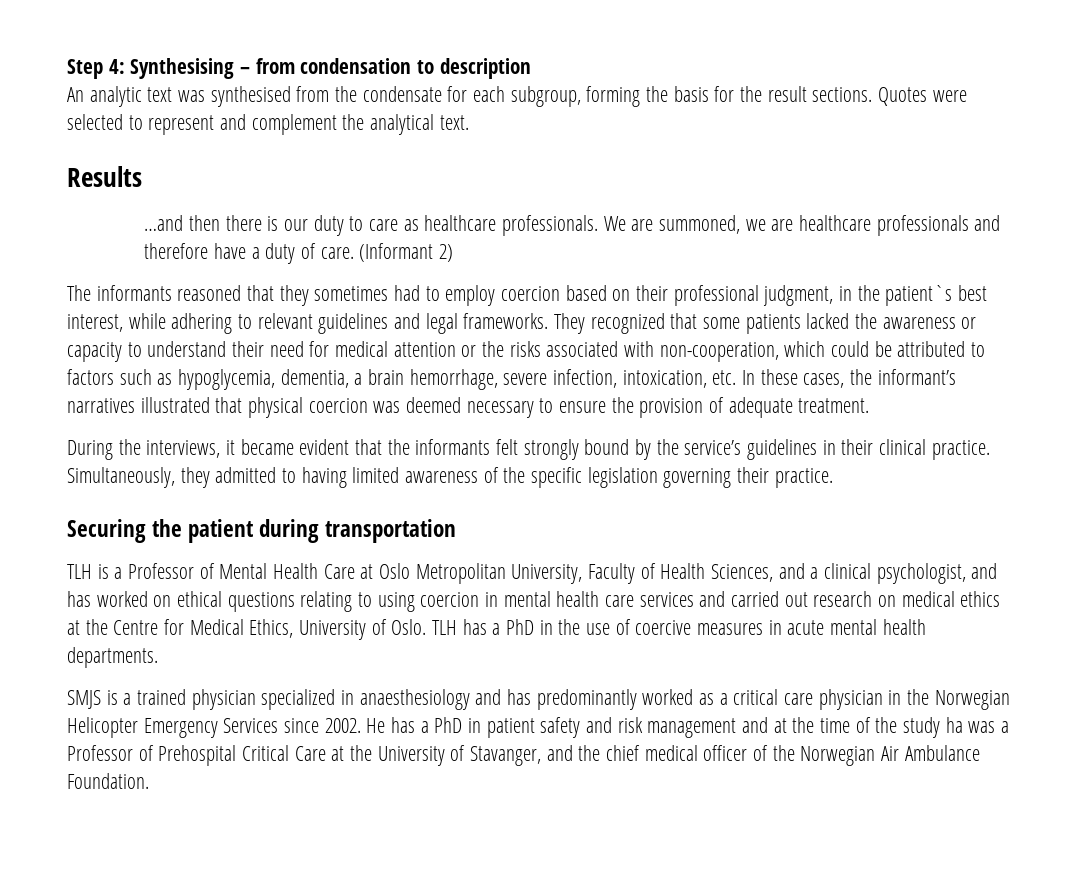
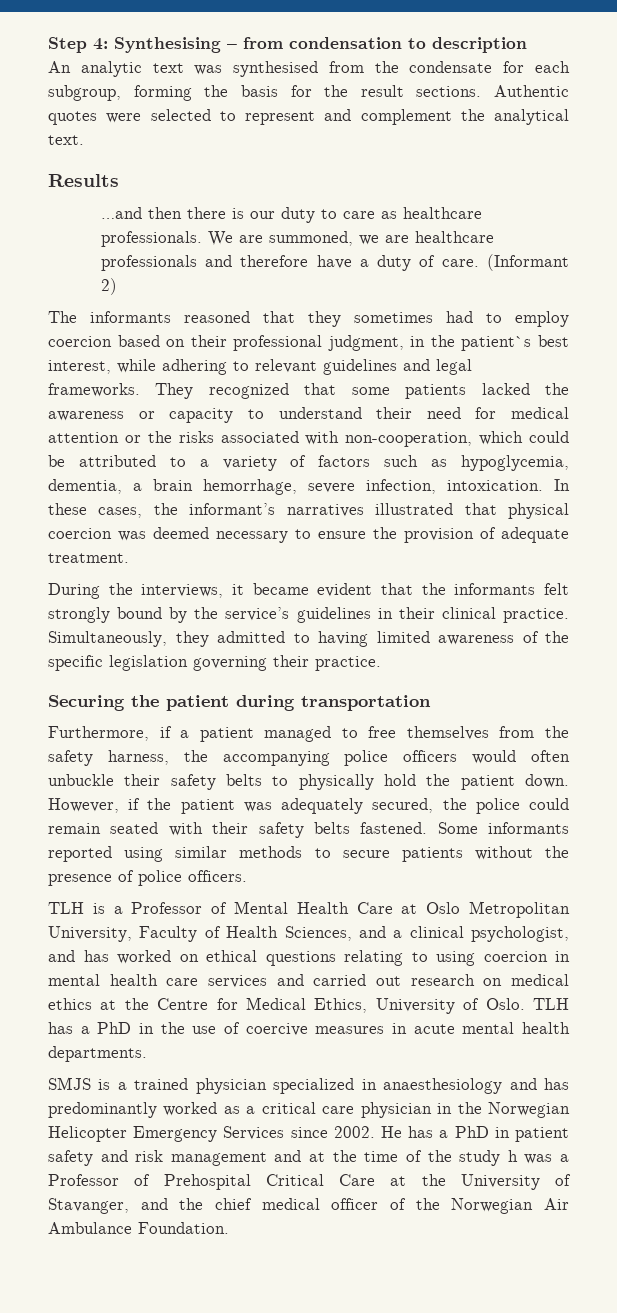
[878,87,928,106] Quotes -> [494,85,569,97] [48,111,97,125] Authentic quotes
(986, 349) none -> [199,455,307,471] a variety of
[622,370,737,388] intoxication, etc. -> [447,480,543,491] intoxication.
(457, 531) none -> [48,726,569,742] [48,750,570,766] [48,774,569,790] [48,798,569,814] [48,822,569,838] [48,846,569,862] [48,870,247,886] // Furthermore, if a patient managed to free themselves from the safety harness, the accompanying police officers would often unbuckle their safety belts to physically hold the patient down. However, if the patient was adequately secured, the police could remain seated with their safety belts fastened. Some informants reported using similar methods to secure patients without the presence of police officers.
[945,717,963,733] ha -> [507,1150,518,1162] h

